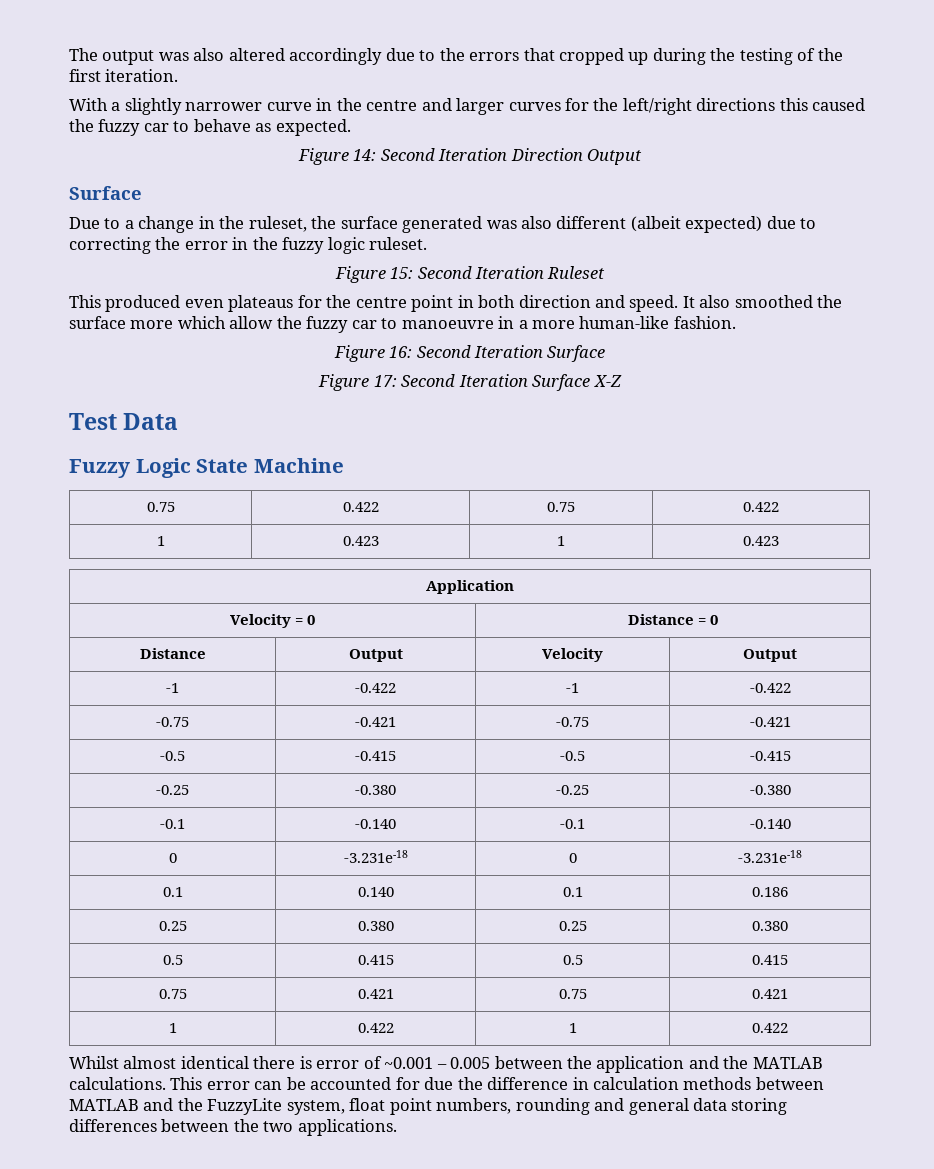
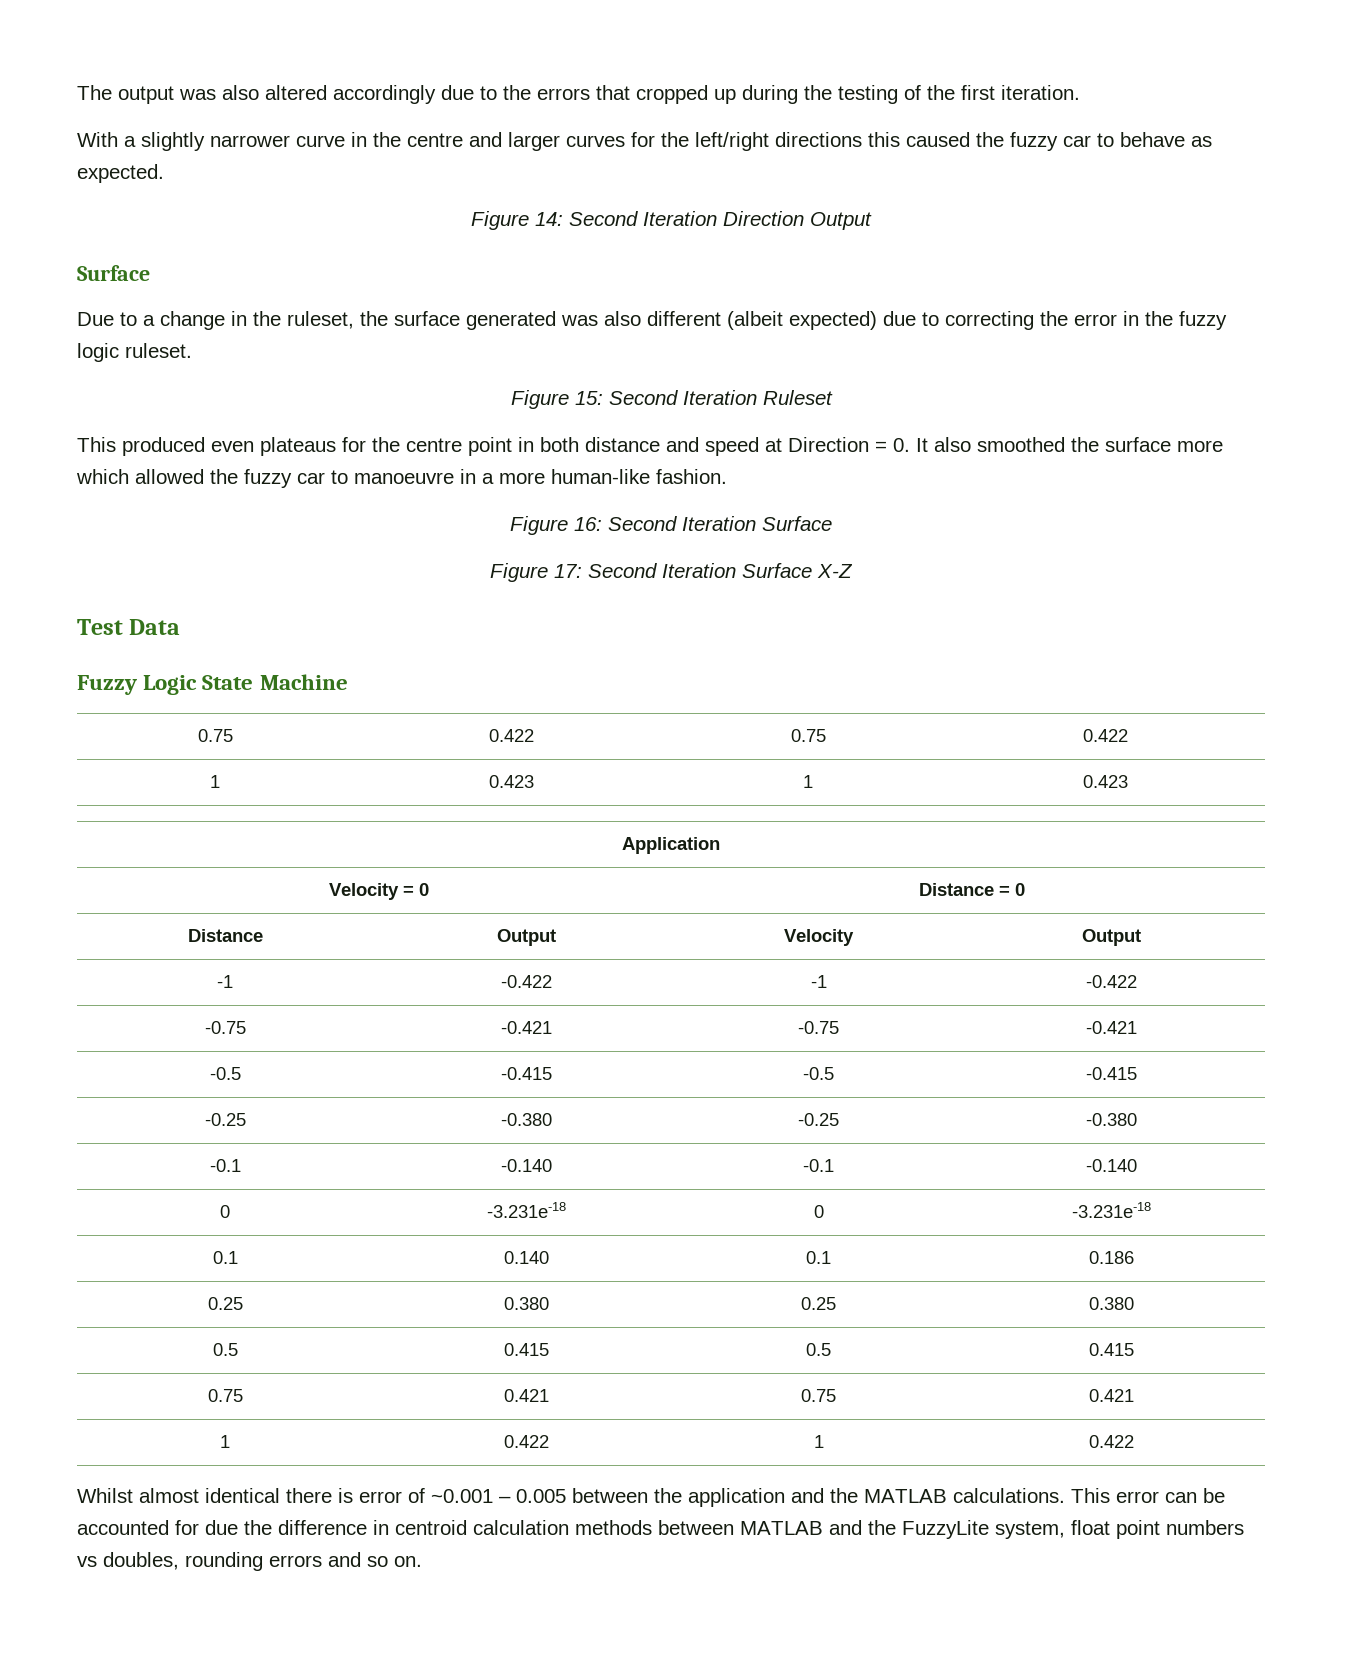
[518,295,679,312] direction and speed. -> [585,437,910,456] distance and speed at Direction = 0.
[229,316,274,329] allow -> [135,469,204,484] allowed
(589, 1083) none -> [395,1520,467,1535] centroid
[436,1098,788,1115] [69,1119,397,1136] numbers, rounding and general data storing differences between the two applications. -> [1166,1520,1244,1535] [77,1552,422,1571] numbers vs doubles, rounding errors and so on.

